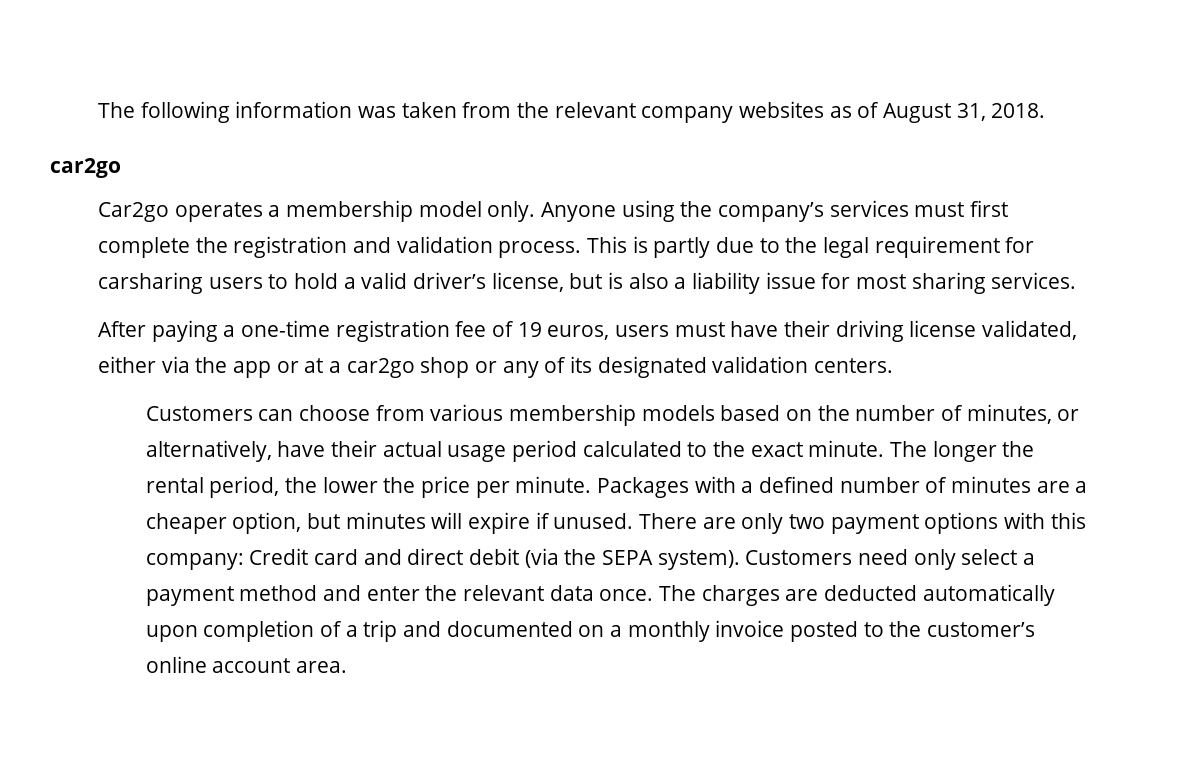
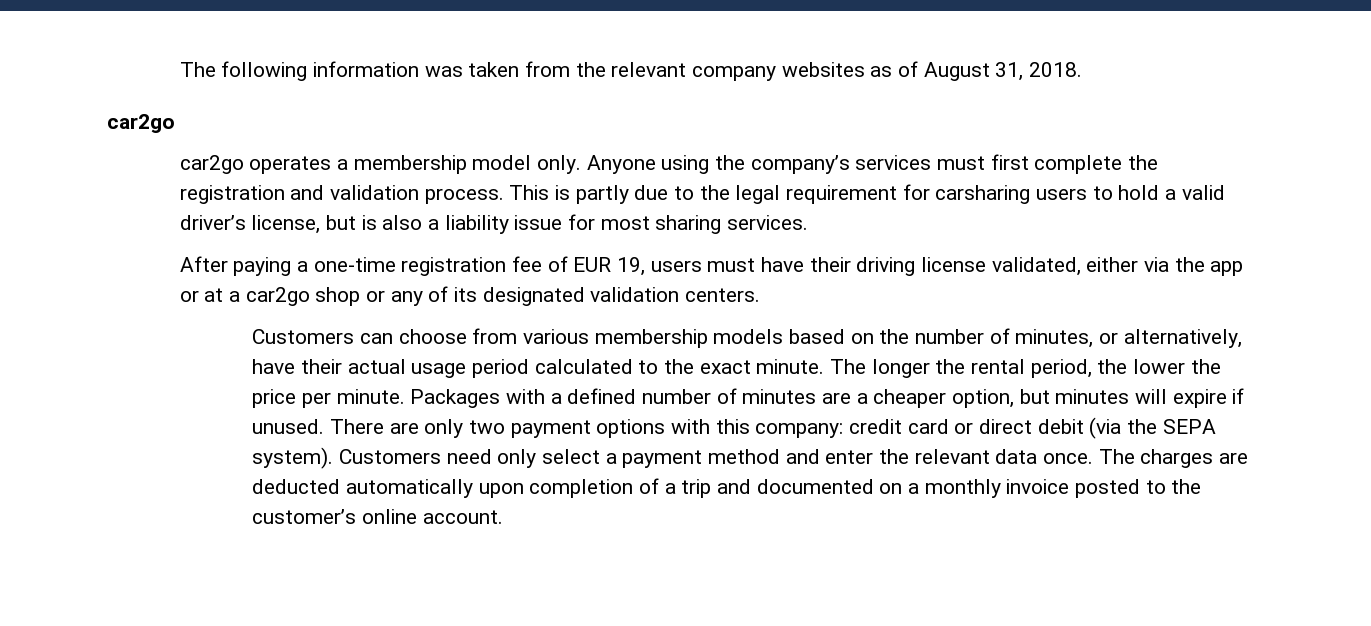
[97,202,169,222] Car2go -> [179,155,244,174] car2go
[517,322,610,340] 19 euros, -> [573,257,645,276] EUR 19,
[249,548,402,565] Credit card and -> [848,419,974,434] credit card or
[212,658,348,673] account area. -> [422,510,503,524] account.

